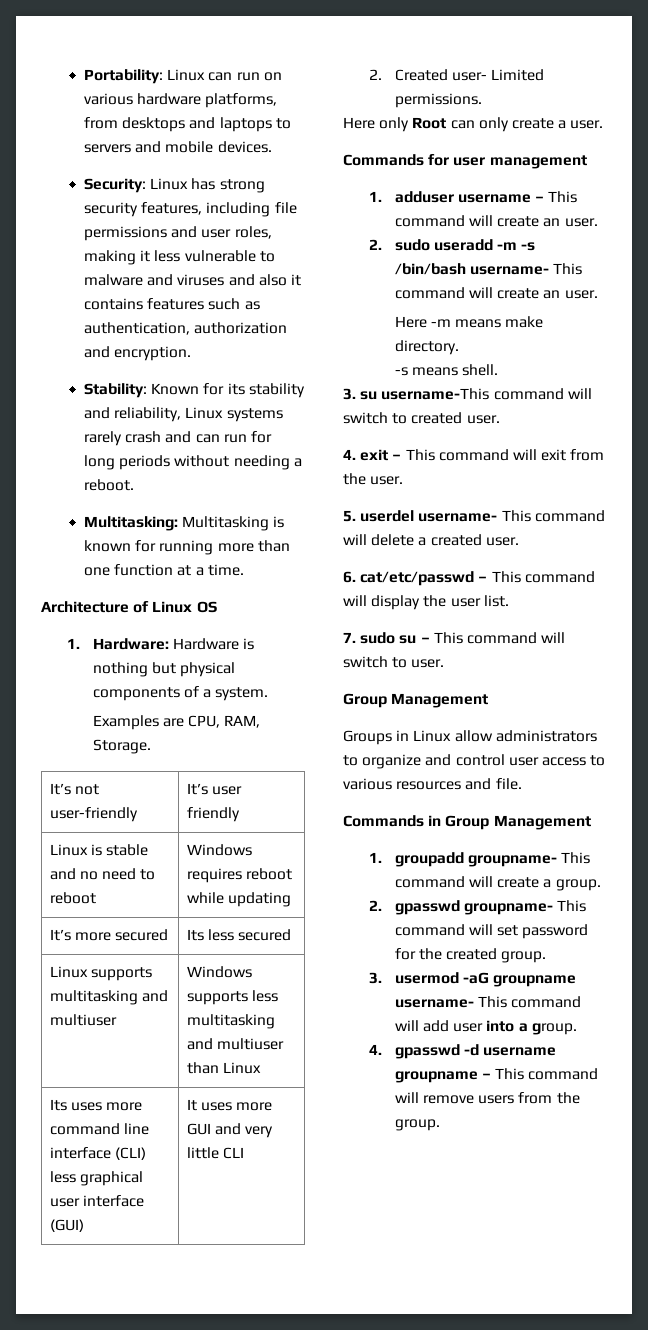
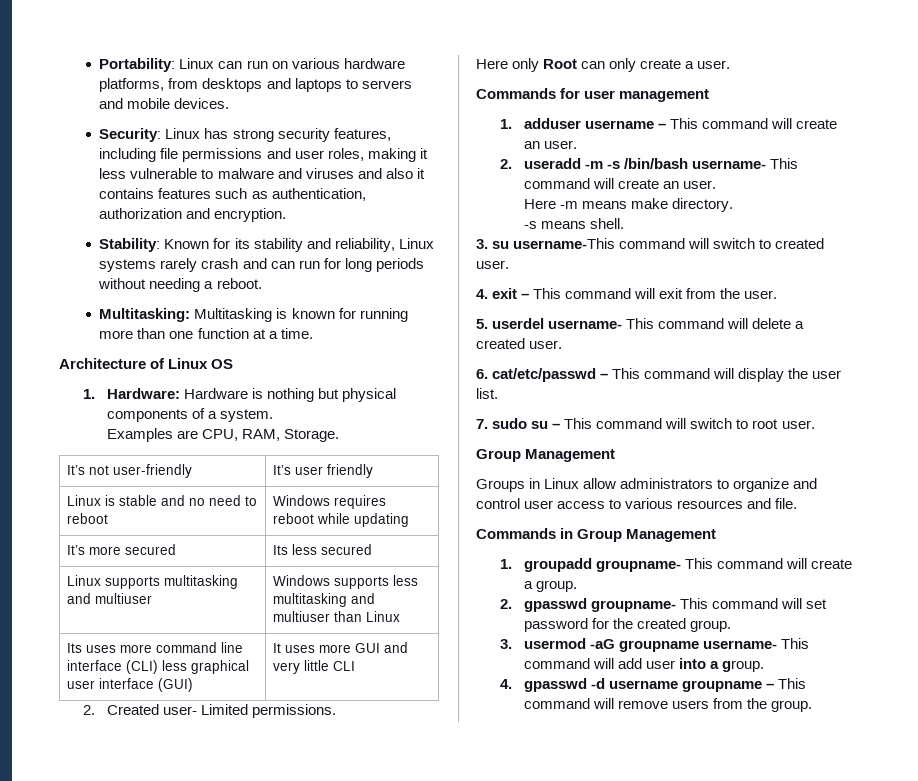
[394,239,430,251] sudo -> (512, 164) none
(408, 662) none -> [752,419,779,429] root

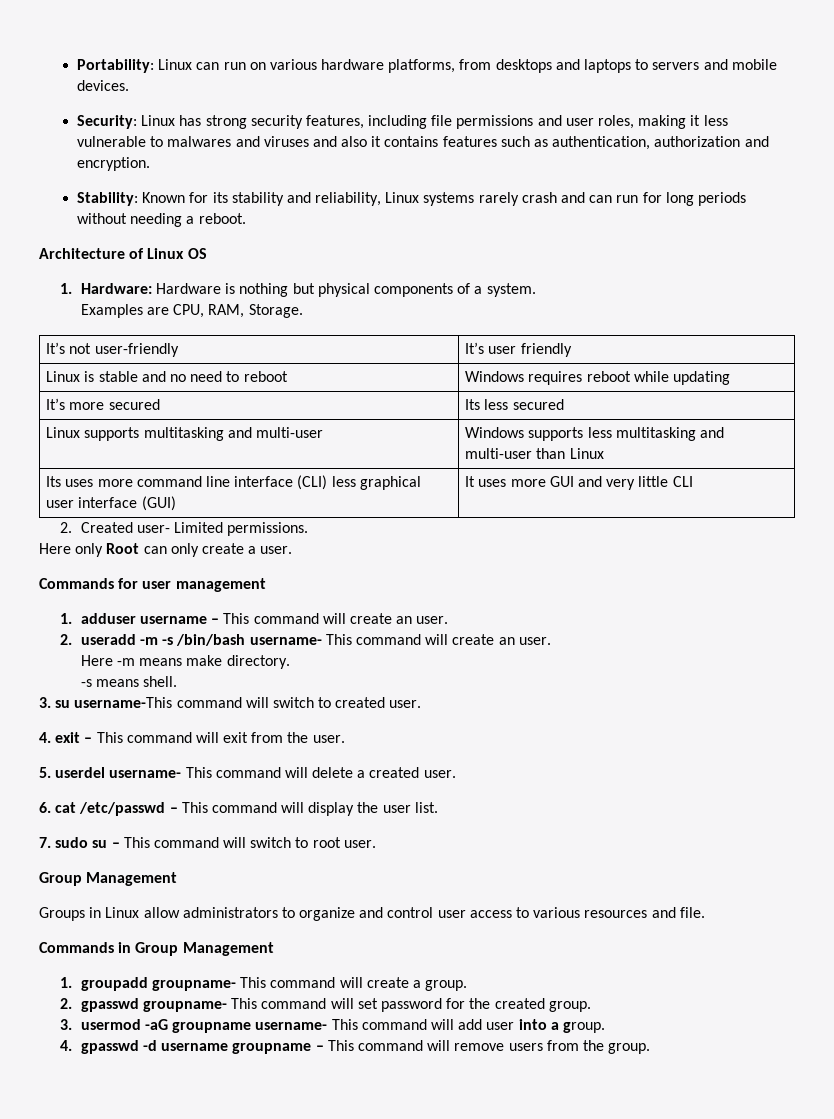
[217,168,274,179] malware -> [167,136,232,147] malwares
[99,308,408,322] [99,328,313,339] // Multitasking: Multitasking is known for running more than one function at a time. -> (246, 218) none
[95,593,153,604] multiuser -> [256,427,324,438] multi-user
[273,611,331,622] multiuser -> [465,448,533,459] multi-user
[492,368,597,382] cat/etc/passwd -> [55,802,166,816] cat /etc/passwd

